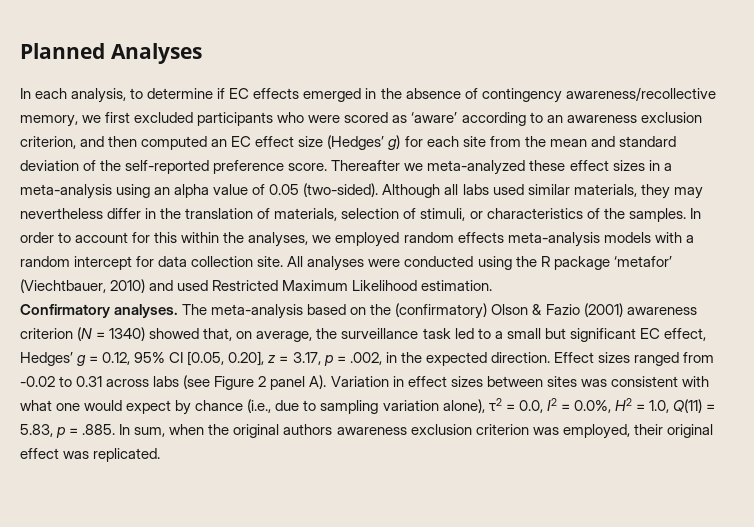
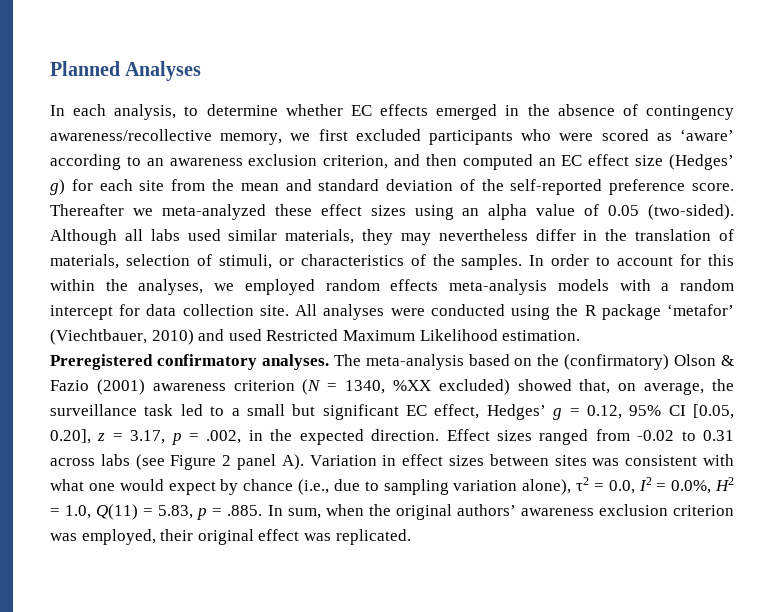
[217,88,226,99] if -> [285,104,343,116] whether
[648,160,672,171] [20,184,112,199] in a meta-analysis -> (406, 210) none
[20,304,110,318] Confirmatory -> [50,354,257,370] Preregistered confirmatory
[109,327,146,341] 1340) -> [345,379,510,395] 1340, %XX excluded)
[283,424,333,435] authors -> [456,504,516,516] authors’

